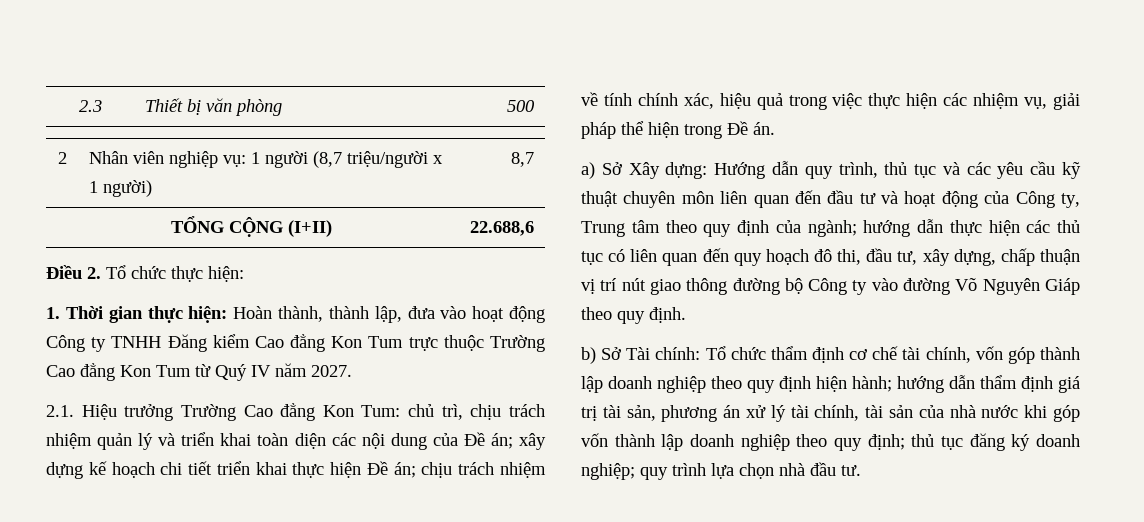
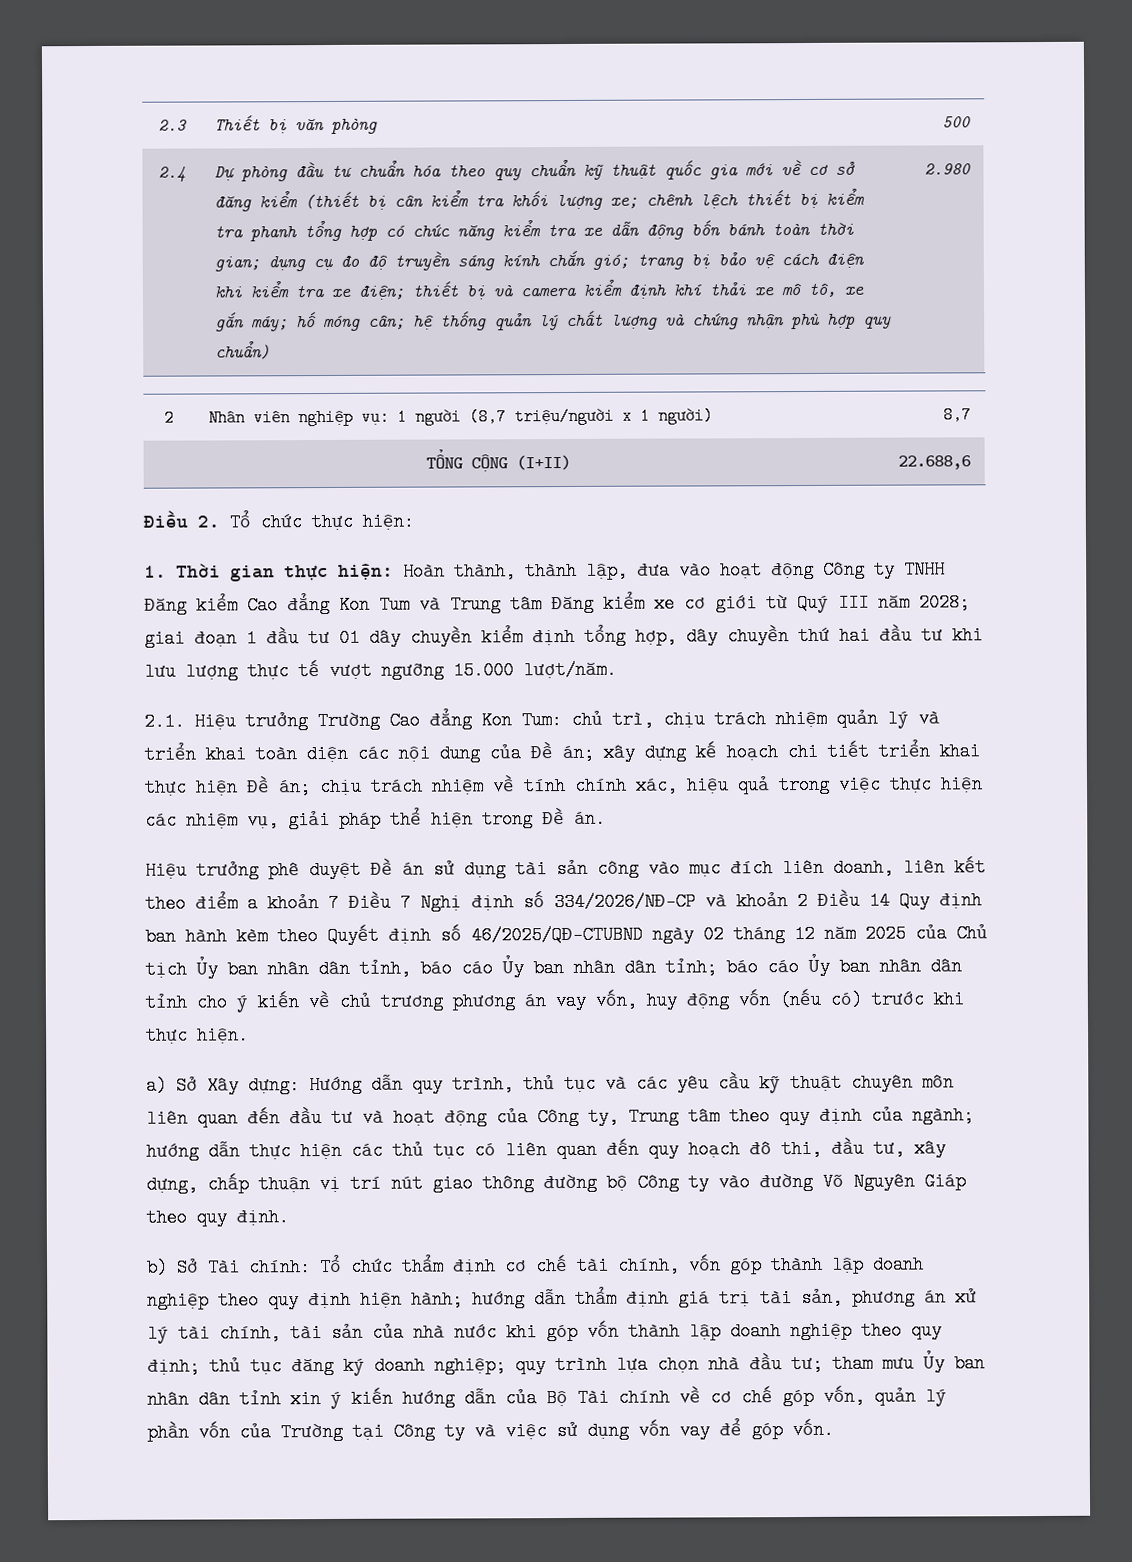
(535, 106) none -> [157,166,186,183] [213,159,856,182] [213,188,865,212] [213,220,854,242] [213,250,864,272] [213,279,864,300] [214,310,892,332] [214,341,270,360] [924,163,972,175] // 2.4 | Dự phòng đầu tư chuẩn hóa theo quy chuẩn kỹ thuật quốc gia mới về cơ sở đăng kiểm (thiết bị cân kiểm tra khối lượng xe; chênh lệch thiết bị kiểm tra phanh tổng hợp có chức năng kiểm tra xe dẫn động bốn bánh toàn thời gian; dụng cụ đo độ truyền sáng kính chắn gió; trang bị bảo vệ cách điện khi kiểm tra xe điện; thiết bị và camera kiểm định khí thải xe mô tô, xe gắn máy; hố móng cân; hệ thống quản lý chất lượng và chứng nhận phù hợp quy chuẩn) | 2.980
[408,335,545,352] [46,363,352,381] trực thuộc Trường Cao đẳng Kon Tum từ Quý IV năm 2027. -> [419,591,970,614] [144,623,983,648] [144,659,617,681] và Trung tâm Đăng kiểm xe cơ giới từ Quý III năm 2028; giai đoạn 1 đầu tư 01 dây chuyền kiểm định tổng hợp, dây chuyền thứ hai đầu tư khi lưu lượng thực tế vượt ngưỡng 15.000 lượt/năm.
(775, 128) none -> [145,855,986,880] [145,888,982,913] [145,923,988,946] [145,953,962,979] [145,987,964,1013] [146,1026,249,1045] // Hiệu trưởng phê duyệt Đề án sử dụng tài sản công vào mục đích liên doanh, liên kết theo điểm a khoản 7 Điều 7 Nghị định số 334/2026/NĐ-CP và khoản 2 Điều 14 Quy định ban hành kèm theo Quyết định số 46/2025/QĐ-CTUBND ngày 02 tháng 12 năm 2025 của Chủ tịch Ủy ban nhân dân tỉnh, báo cáo Ủy ban nhân dân tỉnh; báo cáo Ủy ban nhân dân tỉnh cho ý kiến về chủ trương phương án vay vốn, huy động vốn (nếu có) trước khi thực hiện.
[841,465,861,476] tư. -> [791,1350,985,1374] [147,1384,947,1409] [147,1417,834,1442] tư; tham mưu Ủy ban nhân dân tỉnh xin ý kiến hướng dẫn của Bộ Tài chính về cơ chế góp vốn, quản lý phần vốn của Trường tại Công ty và việc sử dụng vốn vay để góp vốn.

